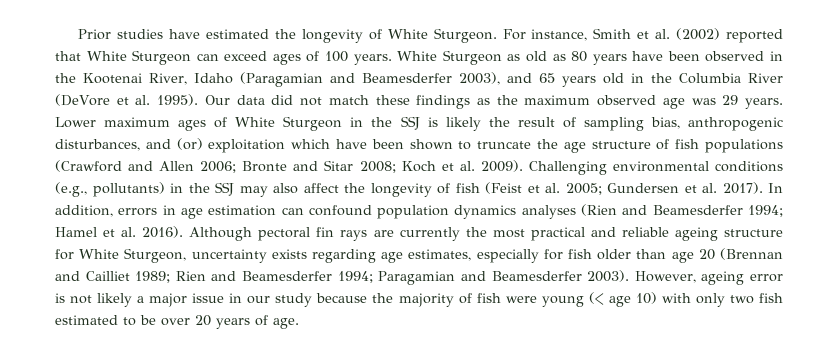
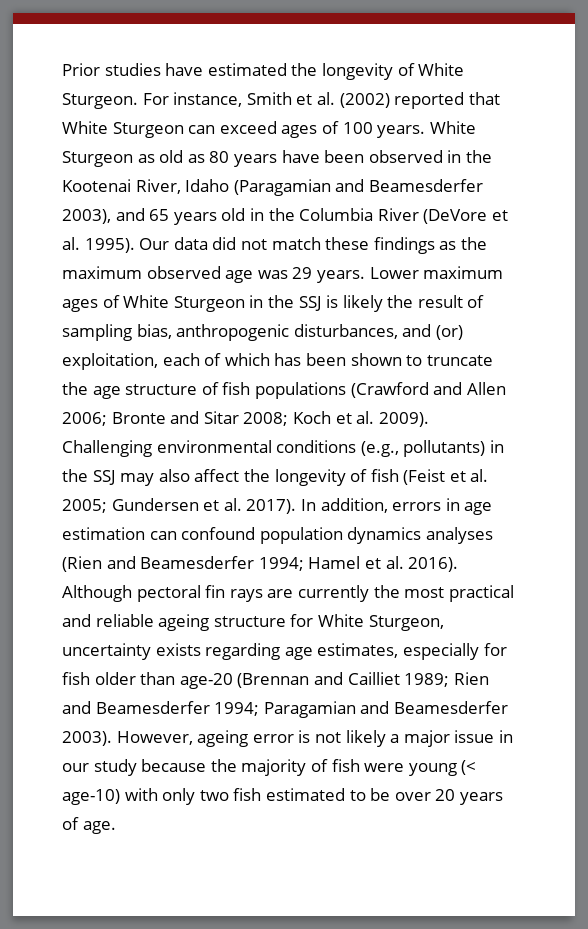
[208,139,368,153] exploitation which have -> [62,353,302,370] exploitation, each of which has
[671,249,715,263] age 20 -> [179,673,233,689] age-20
[608,292,657,307] age 10) -> [62,789,120,805] age-10)

